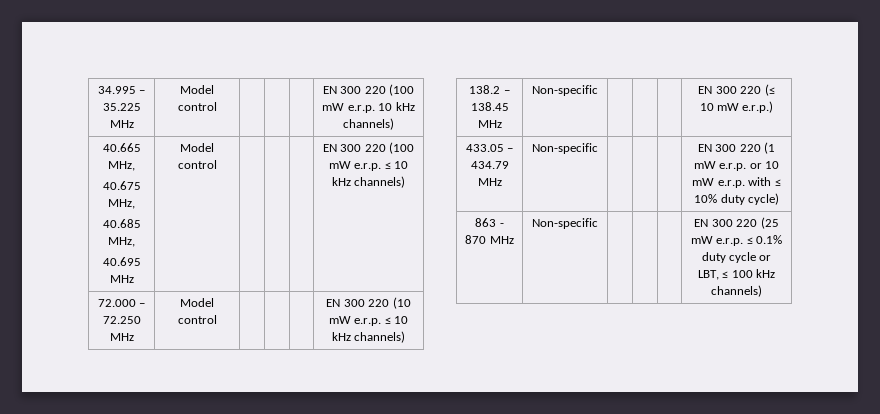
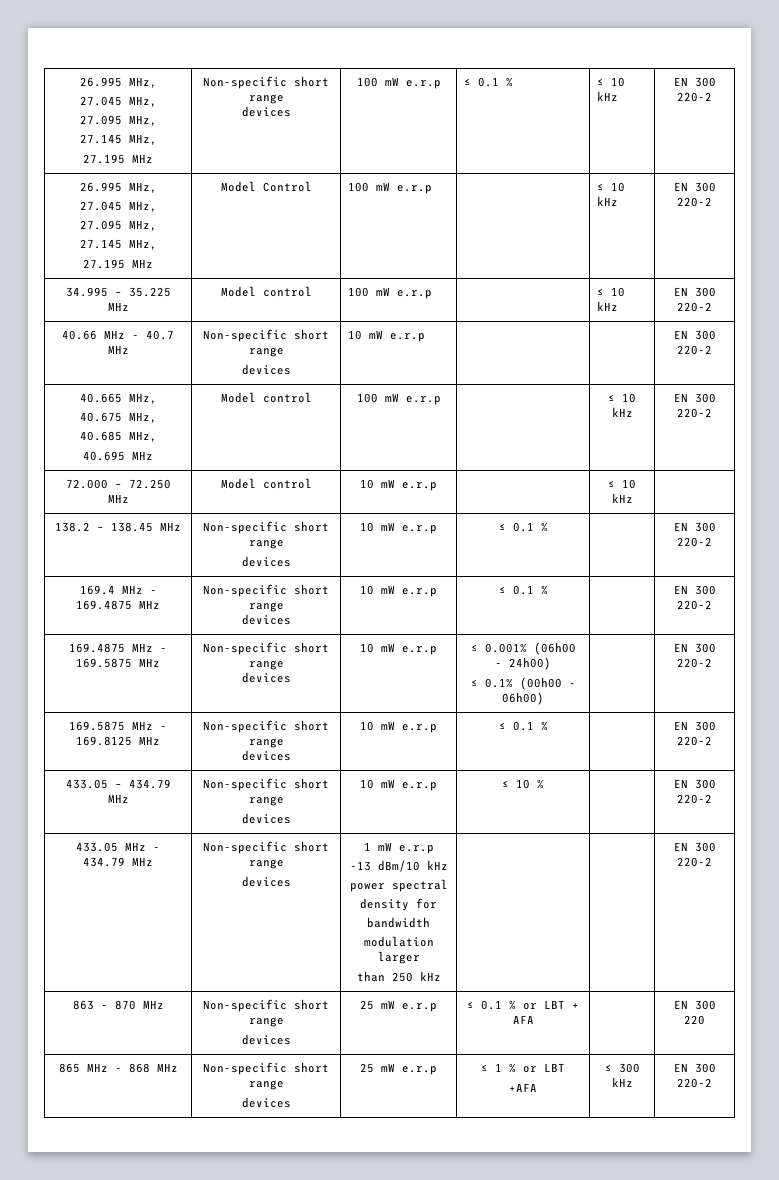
(97, 90) none -> [79,77,157,88] [79,96,157,107] [79,115,157,126] [79,134,157,145] [83,154,153,164] [203,76,329,89] [248,94,284,104] [241,106,291,117] [356,77,441,89] [464,77,514,87] [597,77,626,87] [597,91,619,101] [673,77,716,87] [676,92,712,102] [79,182,157,193] [79,201,157,212] [79,220,157,231] [79,239,157,250] [83,259,153,269] [220,181,312,192] [348,182,433,194] [597,182,626,192] [597,196,619,206] [673,182,716,192] [676,197,712,207] 26.995 MHz, // 27.045 MHz, // 27.095 MHz, // 27.145 MHz, // 27.195 MHz | Non-specific short range // devices | 100 mW e.r.p | ≤ 0.1 % | ≤ 10 kHz | EN 300 220-2 // 26.995 MHz, // 27.045 MHz, // 27.095 MHz, // 27.145 MHz, // 27.195 MHz | Model Control | 100 mW e.r.p | | ≤ 10 kHz | EN 300 220-2 //
[322,84,415,96] [322,102,415,113] [343,118,394,130] | | | EN 300 220 (100 mW e.r.p. 10 kHz channels) -> [348,287,433,299] [597,287,626,297] [597,301,619,311] [673,287,716,297] [676,302,712,312] [62,330,174,340] [107,345,129,354] [203,329,329,342] [248,347,284,357] [241,364,291,375] [348,330,426,342] [673,330,716,340] [676,345,712,355] 100 mW e.r.p | | ≤ 10 kHz | EN 300 220-2 // 40.66 MHz - 40.7 MHz | Non-specific short range // devices | 10 mW e.r.p | | | EN 300 220-2
[322,142,415,154] [328,161,409,171] [331,176,406,188] | | | EN 300 220 (100 mW e.r.p. ≤ 10 kHz channels) -> [356,393,441,405] [608,393,636,403] [611,407,633,417] [673,393,716,403] [676,408,712,418] 100 mW e.r.p | | ≤ 10 kHz | EN 300 220-2
[326,297,411,309] [328,316,409,326] [331,331,406,343] | | | EN 300 220 (10 mW e.r.p. ≤ 10 kHz channels) -> [360,479,437,491] [608,479,636,489] [611,493,633,503] 10 mW e.r.p | | ≤ 10 kHz |
[698,84,775,96] [699,101,774,113] | | | | EN 300 220 (≤ 10 mW e.r.p.) -> [294,521,329,532] [248,539,284,549] [241,556,291,567] [360,522,437,534] [498,522,548,532] [673,522,716,532] [676,537,712,547] [79,585,157,595] [76,600,160,610] [203,584,329,597] [248,602,284,612] [241,614,291,625] [360,585,437,597] [498,585,548,595] [673,585,716,595] [676,600,712,610] [69,643,167,653] [76,658,160,668] [203,642,329,655] [248,660,284,670] [241,672,291,683] [360,643,437,655] [470,642,576,655] [495,657,551,670] [470,677,576,690] [502,692,544,705] [673,643,716,653] [676,658,712,668] [69,721,167,731] [76,736,160,746] [203,720,329,733] [248,738,284,748] [241,750,291,761] [360,721,437,733] [498,721,548,731] [673,721,716,731] [676,736,712,746] short range // devices | 10 mW e.r.p | ≤ 0.1 % | | EN 300 220-2 // 169.4 MHz - 169.4875 MHz | Non-specific short range // devices | 10 mW e.r.p | ≤ 0.1 % | | EN 300 220-2 // 169.4875 MHz - 169.5875 MHz | Non-specific short range // devices | 10 mW e.r.p | ≤ 0.001% (06h00 - 24h00) // ≤ 0.1% (00h00 - 06h00) | | EN 300 220-2 // 169.5875 MHz - 169.8125 MHz | Non-specific short range // devices | 10 mW e.r.p | ≤ 0.1 % | | EN 300 220-2
[697,142,776,154] [693,161,780,171] [692,177,781,188] [694,193,779,205] | | | | EN 300 220 (1 mW e.r.p. or 10 mW e.r.p. with ≤ 10% duty cycle) -> [294,778,329,789] [248,796,284,806] [241,813,291,824] [360,779,437,791] [502,779,544,789] [673,779,716,789] [676,794,712,804] [76,842,160,852] [83,857,153,867] [203,841,329,854] [248,859,284,869] [241,876,291,887] [363,842,434,854] [349,860,448,872] [349,879,448,892] [360,898,437,911] [367,917,430,928] [363,936,434,947] [377,951,420,964] [356,971,441,982] [673,842,716,852] [676,857,712,867] short range // devices | 10 mW e.r.p | ≤ 10 % | | EN 300 220-2 // 433.05 MHz - 434.79 MHz | Non-specific short range // devices | 1 mW e.r.p // -13 dBm/10 kHz // power spectral // density for // bandwidth // modulation larger // than 250 kHz | | | EN 300 220-2
[694,217,779,229] [690,235,783,246] [701,252,772,263] [697,269,776,280] [711,285,762,297] | | | | EN 300 220 (25 mW e.r.p. ≤ 0.1% duty cycle or LBT, ≤ 100 kHz channels) -> [294,999,329,1010] [248,1017,284,1027] [241,1034,291,1045] [360,1000,437,1012] [467,1000,579,1010] [512,1015,534,1024] [673,1000,716,1010] [683,1015,705,1025] [58,1063,178,1073] [203,1062,329,1075] [248,1080,284,1090] [241,1097,291,1108] [360,1063,437,1075] [481,1063,565,1073] [509,1083,537,1092] [604,1063,640,1073] [611,1077,633,1087] [673,1063,716,1073] [676,1078,712,1088] short range // devices | 25 mW e.r.p | ≤ 0.1 % or LBT + AFA | | EN 300 220 // 865 MHz - 868 MHz | Non-specific short range // devices | 25 mW e.r.p | ≤ 1 % or LBT // +AFA | ≤ 300 kHz | EN 300 220-2

